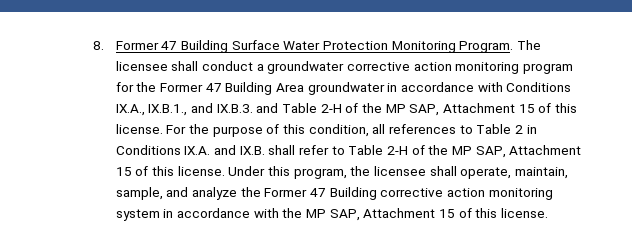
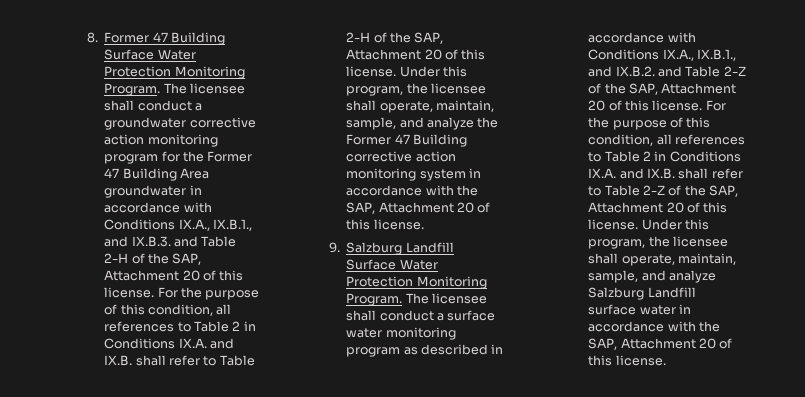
[385,103,535,116] MP SAP, Attachment 15 -> [172,253,202,265] [104,270,200,281] SAP, Attachment 20
[451,145,582,158] [115,167,132,176] MP SAP, Attachment 15 -> [414,32,444,44] [346,49,442,60] SAP, Attachment 20
[306,208,548,221] MP SAP, Attachment 15 of this license. -> [346,202,491,214] [346,219,424,230] [329,242,454,255] [346,259,438,270] [346,276,487,289] [346,293,488,306] [346,310,496,321] [346,327,456,340] [346,344,504,357] [588,32,696,43] [588,49,737,61] [588,66,746,77] [588,83,737,95] [588,100,726,111] [588,117,711,130] [588,134,746,146] [588,151,741,162] [588,168,743,179] [588,185,739,197] [588,202,728,213] [588,219,710,230] [588,236,729,249] [588,253,737,266] [588,270,717,283] [588,287,696,300] [588,304,692,315] [588,321,721,332] [588,338,733,350] [588,355,666,366] SAP, Attachment 20 of this license. // 9. Salzburg Landfill Surface Water Protection Monitoring Program. The licensee shall conduct a surface water monitoring program as described in accordance with Conditions IX.A., IX.B.1., and IX.B.2. and Table 2-Z of the SAP, Attachment 20 of this license. For the purpose of this condition, all references to Table 2 in Conditions IX.A. and IX.B. shall refer to Table 2-Z of the SAP, Attachment 20 of this license. Under this program, the licensee shall operate, maintain, sample, and analyze Salzburg Landfill surface water in accordance with the SAP, Attachment 20 of this license.

